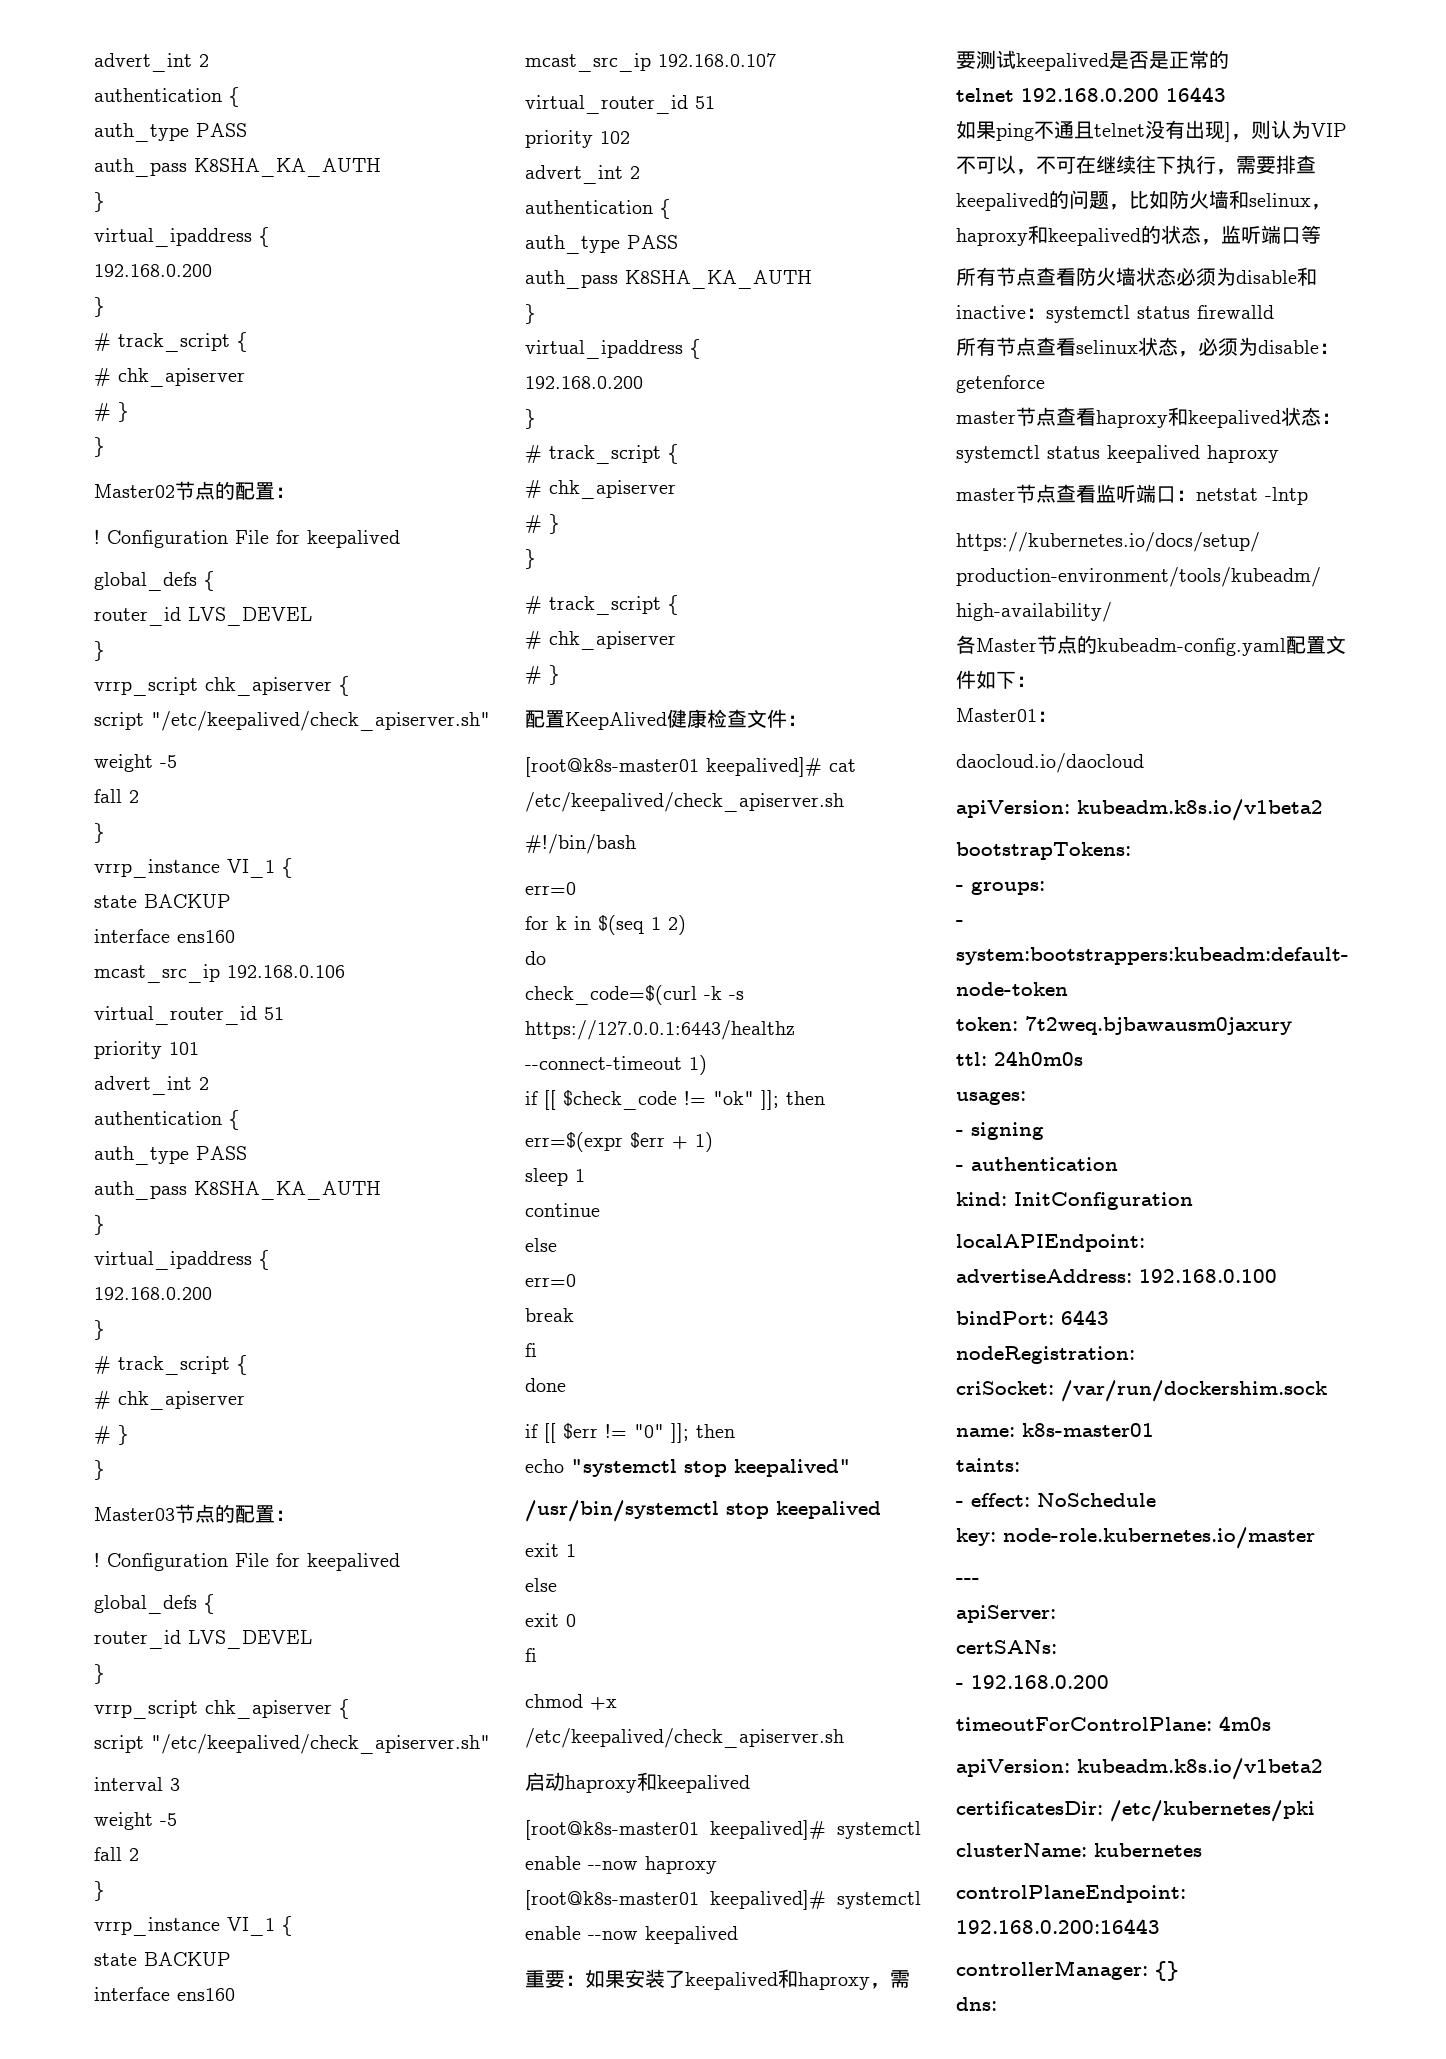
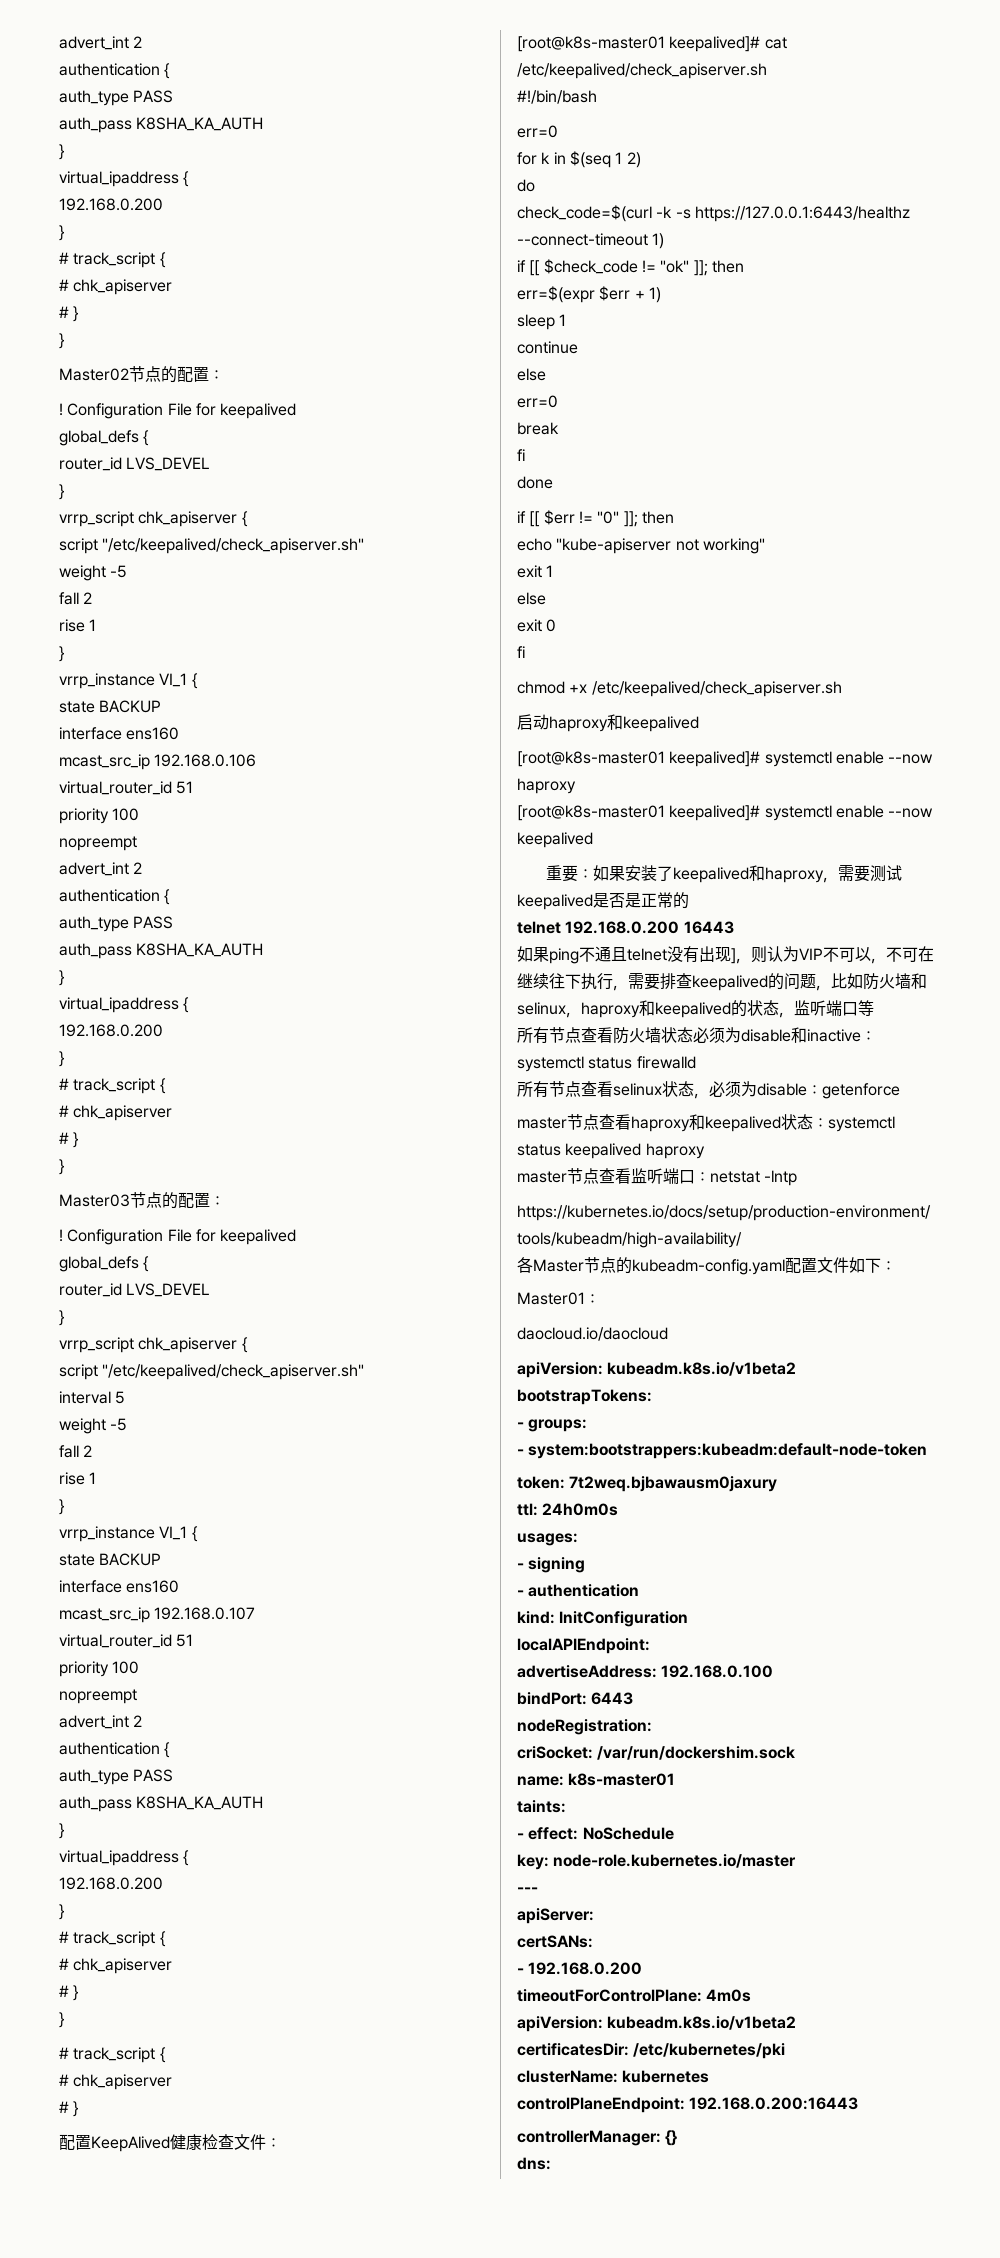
(139, 796) none -> [59,619,97,632] // rise 1
[169,1042,199,1055] 101 -> [112,808,140,821] [59,836,137,851] 100 // nopreempt
[170,1778,180,1791] [94,1812,177,1830] [94,1847,139,1861] 3 // weight -5 // fall 2 -> [115,1391,126,1404] [59,1418,128,1434] [59,1445,93,1458] [59,1472,97,1485] 5 // weight -5 // fall 2 // rise 1
[600,131,630,144] 102 -> [112,1661,140,1674] [59,1689,137,1704] 100 // nopreempt
[571,1459,851,1477] [525,1500,881,1522] "systemctl stop keepalived" // /usr/bin/systemctl stop keepalived -> [556,538,765,554] "kube-apiserver not working"

